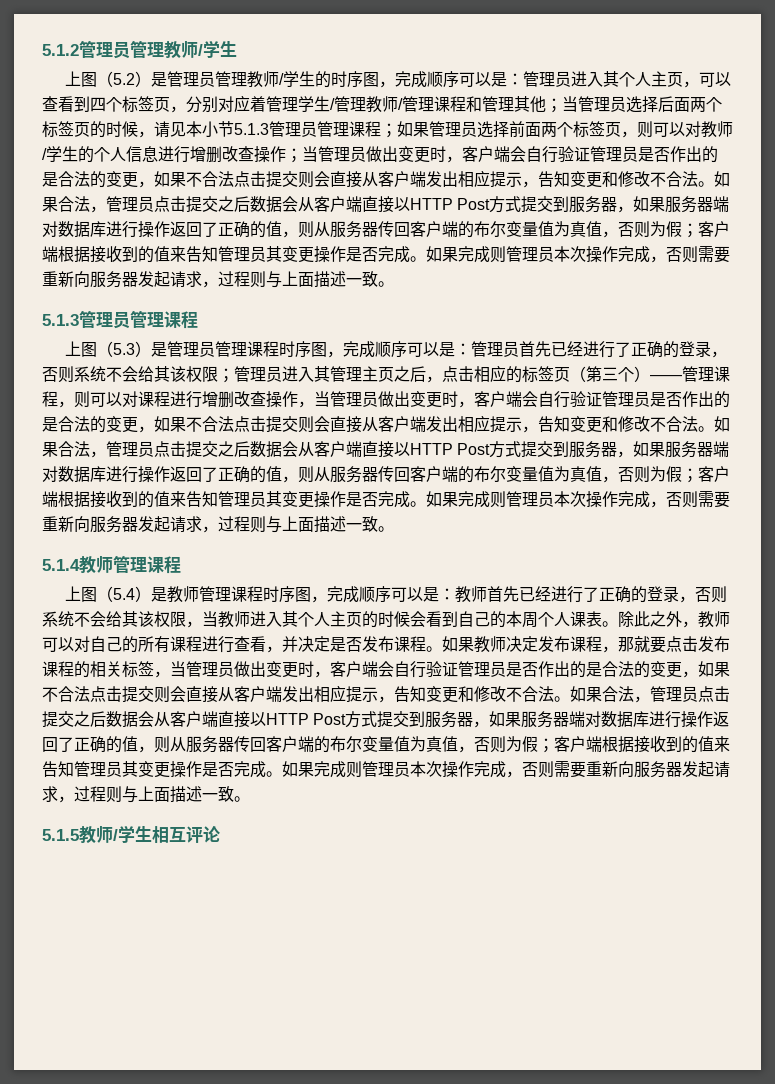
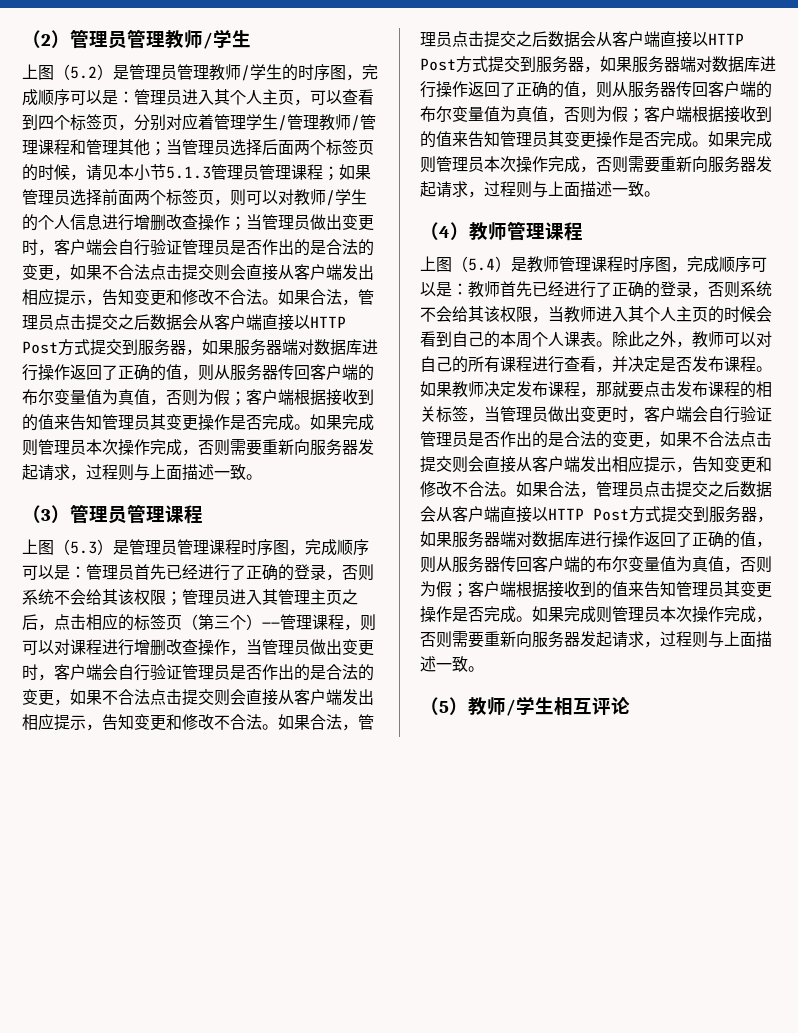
[42,44,79,56] 5.1.2 -> [22,30,70,48] （2）
[42,314,79,326] 5.1.3 -> [22,505,70,523] （3）
[42,559,80,571] 5.1.4 -> [420,222,469,240] （4）
[42,829,79,841] 5.1.5 -> [420,697,468,715] （5）

